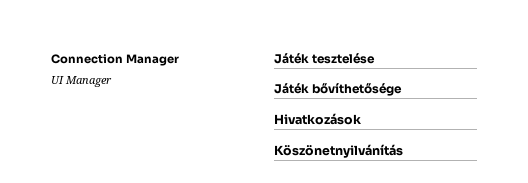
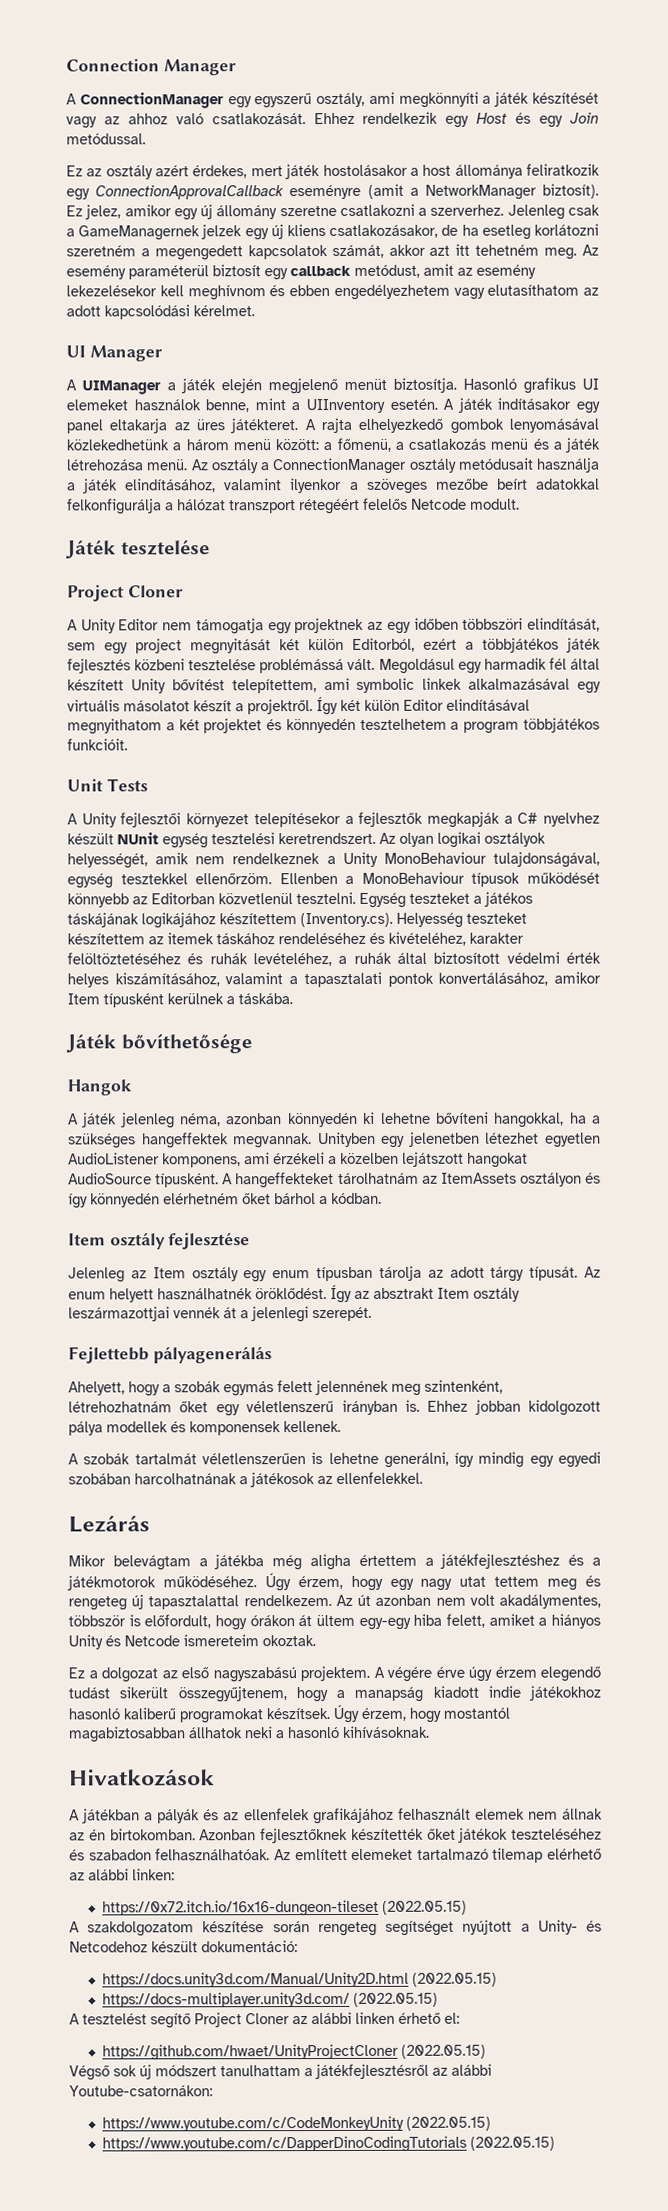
[51,76,112,87] [274,53,376,64] [274,83,403,96] [274,113,361,125] [274,144,403,158] UI Manager // Játék tesztelése // Játék bővíthetősége // Hivatkozások // Köszönetnyilvánítás -> [66,91,599,109] [66,111,600,129] [66,133,146,145] [66,163,600,180] [66,183,599,201] [66,203,600,221] [66,223,599,241] [66,243,599,261] [66,263,536,281] [66,284,599,301] [66,304,255,320] [66,345,163,362] [66,377,599,395] [66,397,601,414] [66,417,599,434] [66,437,600,453] [66,457,600,475] [67,477,600,494] [67,497,520,515] [65,540,210,559] [67,584,184,602] [67,617,601,635] [67,637,601,655] [67,657,600,674] [67,677,601,694] [67,696,530,716] [67,717,600,735] [67,738,128,751] [67,778,148,792] [67,811,600,828] [67,831,546,849] [67,851,600,869] [67,871,600,889] [67,891,533,908] [67,912,527,929] [67,931,524,946] [67,951,601,967] [67,971,601,988] [67,993,293,1008] [65,1033,252,1054] [67,1079,132,1096] [68,1111,602,1129] [68,1131,601,1149] [68,1151,528,1168] [68,1171,601,1189] [68,1192,382,1209] [68,1232,251,1250] [68,1265,601,1283] [68,1284,520,1304] [68,1306,372,1323] [68,1346,272,1364] [68,1379,503,1397] [68,1399,601,1417] [68,1420,341,1436] [68,1451,601,1468] [68,1471,423,1488] [68,1515,150,1533] [68,1553,601,1571] [67,1573,601,1592] [68,1594,601,1611] [68,1613,601,1631] [68,1634,316,1650] [68,1665,601,1683] [68,1685,601,1703] [68,1704,510,1724] [68,1725,429,1743] [69,1769,215,1787] [69,1807,603,1825] [69,1827,602,1844] [69,1847,602,1863] [69,1868,175,1881] [102,1899,468,1917] [69,1919,602,1937] [69,1940,298,1953] [102,1971,498,1988] [102,1991,439,2008] [69,2011,460,2029] [102,2043,487,2061] [69,2063,492,2081] [69,2085,213,2097] [102,2115,492,2132] [102,2135,556,2153] A ConnectionManager egy egyszerű osztály, ami megkönnyíti a játék készítését vagy az ahhoz való csatlakozását. Ehhez rendelkezik egy Host és egy Join metódussal. // Ez az osztály azért érdekes, mert játék hostolásakor a host állománya feliratkozik egy ConnectionApprovalCallback eseményre (amit a NetworkManager biztosít). Ez jelez, amikor egy új állomány szeretne csatlakozni a szerverhez. Jelenleg csak a GameManagernek jelzek egy új kliens csatlakozásakor, de ha esetleg korlátozni szeretném a megengedett kapcsolatok számát, akkor azt itt tehetném meg. Az esemény paraméterül biztosít egy callback metódust, amit az esemény lekezelésekor kell meghívnom és ebben engedélyezhetem vagy elutasíthatom az adott kapcsolódási kérelmet. // UI Manager // A UIManager a játék elején megjelenő menüt biztosítja. Hasonló grafikus UI elemeket használok benne, mint a UIInventory esetén. A játék indításakor egy panel eltakarja az üres játékteret. A rajta elhelyezkedő gombok lenyomásával közlekedhetünk a három menü között: a főmenü, a csatlakozás menü és a játék létrehozása menü. Az osztály a ConnectionManager osztály metódusait használja a játék elindításához, valamint ilyenkor a szöveges mezőbe beírt adatokkal felkonfigurálja a hálózat transzport rétegéért felelős Netcode modult. // Játék tesztelése // Project Cloner // A Unity Editor nem támogatja egy projektnek az egy időben többszöri elindítását, sem egy project megnyitását két külön Editorból, ezért a többjátékos játék fejlesztés közbeni tesztelése problémássá vált. Megoldásul egy harmadik fél által készített Unity bővítést telepítettem, ami symbolic linkek alkalmazásával egy virtuális másolatot készít a projektről. Így két külön Editor elindításával megnyithatom a két projektet és könnyedén tesztelhetem a program többjátékos funkcióit. // Unit Tests // A Unity fejlesztői környezet telepítésekor a fejlesztők megkapják a C# nyelvhez készült NUnit egység tesztelési keretrendszert. Az olyan logikai osztályok helyességét, amik nem rendelkeznek a Unity MonoBehaviour tulajdonságával, egység tesztekkel ellenőrzöm. Ellenben a MonoBehaviour típusok működését könnyebb az Editorban közvetlenül tesztelni. Egység teszteket a játékos táskájának logikájához készítettem (Inventory.cs). Helyesség teszteket készítettem az itemek táskához rendeléséhez és kivételéhez, karakter felöltöztetéséhez és ruhák levételéhez, a ruhák által biztosított védelmi érték helyes kiszámításához, valamint a tapasztalati pontok konvertálásához, amikor Item típusként kerülnek a táskába. // Játék bővíthetősége // Hangok // A játék jelenleg néma, azonban könnyedén ki lehetne bővíteni hangokkal, ha a szükséges hangeffektek megvannak. Unityben egy jelenetben létezhet egyetlen AudioListener komponens, ami érzékeli a közelben lejátszott hangokat AudioSource típusként. A hangeffekteket tárolhatnám az ItemAssets osztályon és így könnyedén elérhetném őket bárhol a kódban. // Item osztály fejlesztése // Jelenleg az Item osztály egy enum típusban tárolja az adott tárgy típusát. Az enum helyett használhatnék öröklődést. Így az absztrakt Item osztály leszármazottjai vennék át a jelenlegi szerepét. // Fejlettebb pályagenerálás // Ahelyett, hogy a szobák egymás felett jelennének meg szintenként, létrehozhatnám őket egy véletlenszerű irányban is. Ehhez jobban kidolgozott pálya modellek és komponensek kellenek. // A szobák tartalmát véletlenszerűen is lehetne generálni, így mindig egy egyedi szobában harcolhatnának a játékosok az ellenfelekkel. // Lezárás // Mikor belevágtam a játékba még aligha értettem a játékfejlesztéshez és a játékmotorok működéséhez. Úgy érzem, hogy egy nagy utat tettem meg és rengeteg új tapasztalattal rendelkezem. Az út azonban nem volt akadálymentes, többször is előfordult, hogy órákon át ültem egy-egy hiba felett, amiket a hiányos Unity és Netcode ismereteim okoztak. // Ez a dolgozat az első nagyszabású projektem. A végére érve úgy érzem elegendő tudást sikerült összegyűjtenem, hogy a manapság kiadott indie játékokhoz hasonló kaliberű programokat készítsek. Úgy érzem, hogy mostantól magabiztosabban állhatok neki a hasonló kihívásoknak. // Hivatkozások // A játékban a pályák és az ellenfelek grafikájához felhasznált elemek nem állnak az én birtokomban. Azonban fejlesztőknek készítették őket játékok teszteléséhez és szabadon felhasználhatóak. Az említett elemeket tartalmazó tilemap elérhető az alábbi linken: // https://0x72.itch.io/16x16-dungeon-tileset (2022.05.15) // A szakdolgozatom készítése során rengeteg segítséget nyújtott a Unity- és Netcodehoz készült dokumentáció: // https://docs.unity3d.com/Manual/Unity2D.html (2022.05.15) // https://docs-multiplayer.unity3d.com/ (2022.05.15) // A tesztelést segítő Project Cloner az alábbi linken érhető el: // https://github.com/hwaet/UnityProjectCloner (2022.05.15) // Végső sok új módszert tanulhattam a játékfejlesztésről az alábbi Youtube-csatornákon: // https://www.youtube.com/c/CodeMonkeyUnity (2022.05.15) // https://www.youtube.com/c/DapperDinoCodingTutorials (2022.05.15)

